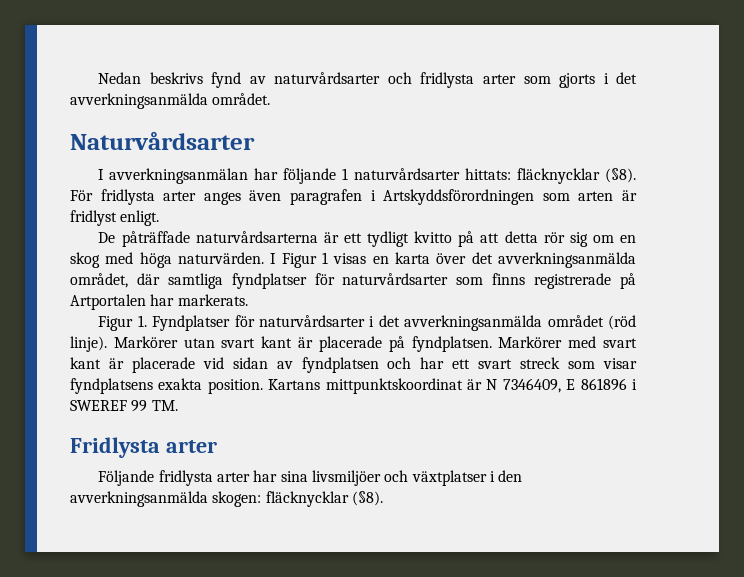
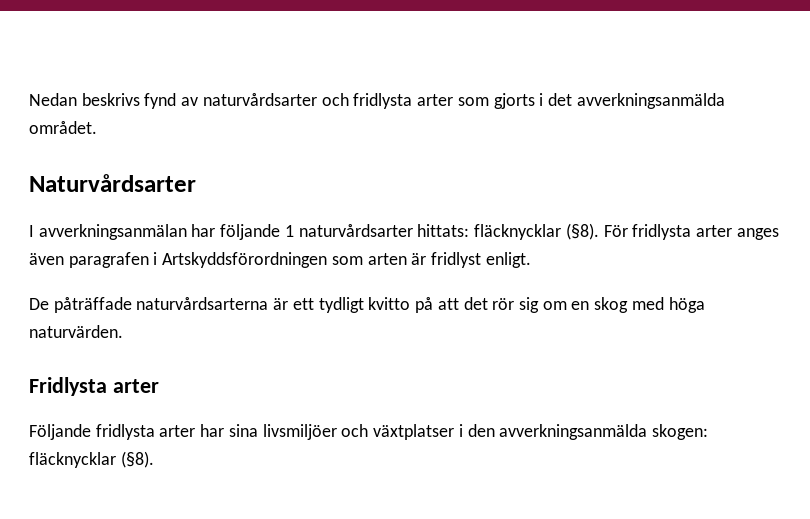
[504,231,538,243] detta -> [463,297,488,310] det
[270,252,636,268] [70,273,637,289] [70,294,248,310] [98,315,637,331] [70,336,637,352] [70,357,637,373] [70,378,637,394] [70,400,178,412] I Figur 1 visas en karta över det avverkningsanmälda området, där samtliga fyndplatser för naturvårdsarter som finns registrerade på Artportalen har markerats. // Figur 1. Fyndplatser för naturvårdsarter i det avverkningsanmälda området (röd linje). Markörer utan svart kant är placerade på fyndplatsen. Markörer med svart kant är placerade vid sidan av fyndplatsen och har ett svart streck som visar fyndplatsens exakta position. Kartans mittpunktskoordinat är N 7346409, E 861896 i SWEREF 99 TM. -> (123, 331) none

